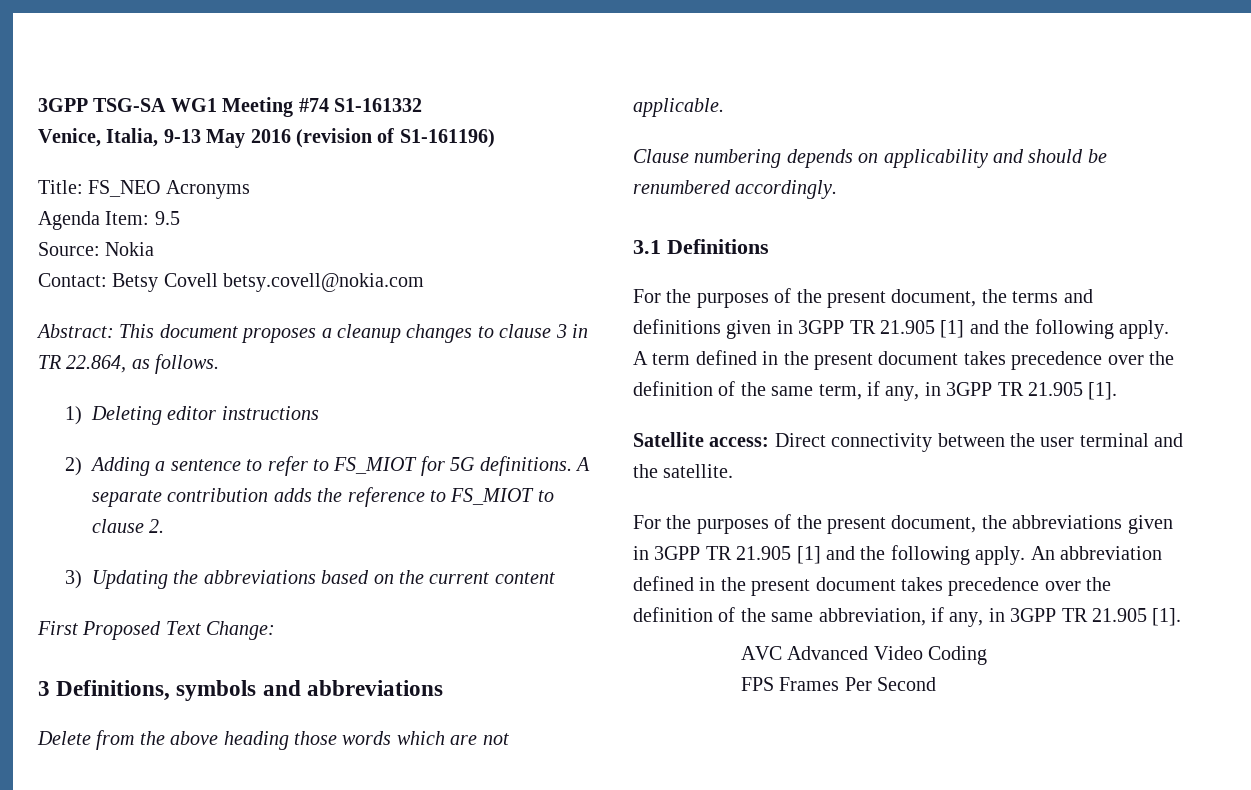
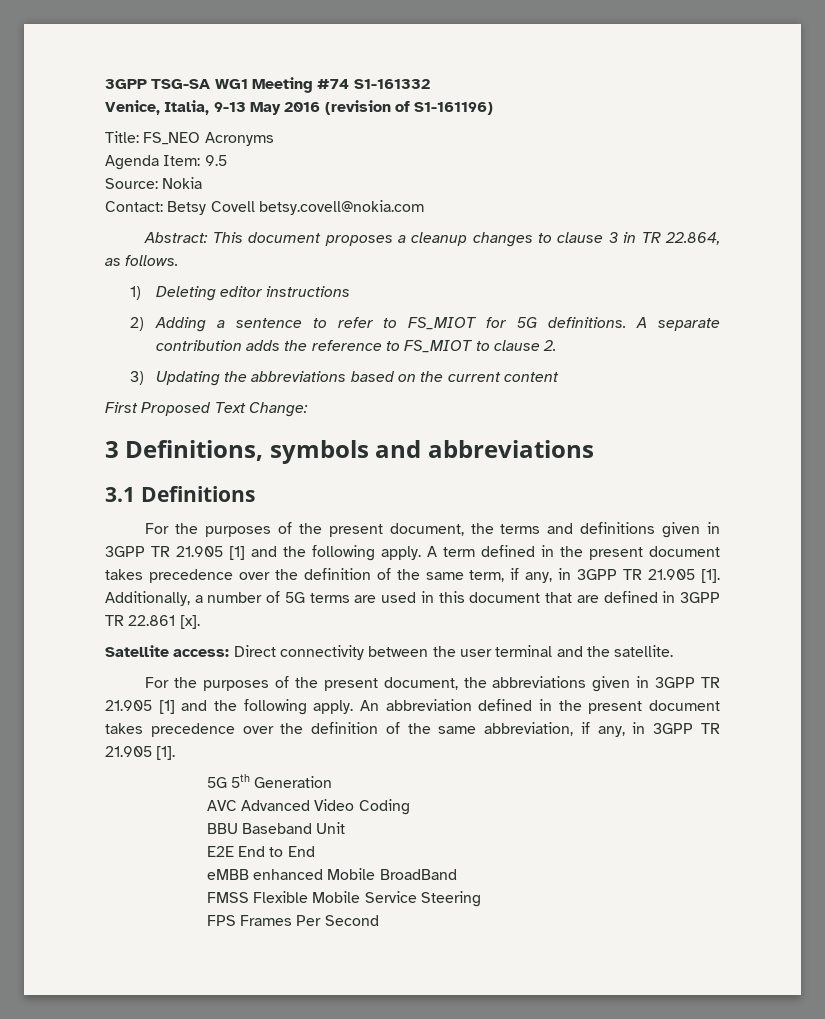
[37,730,509,750] [633,98,724,117] [633,149,1107,168] [633,180,838,199] // Delete from the above heading those words which are not applicable. // Clause numbering depends on applicability and should be renumbered accordingly. -> (594, 449) none
(1118, 391) none -> [105,591,721,606] [105,615,200,629] Additionally, a number of 5G terms are used in this document that are defined in 3GPP TR 22.861 [x].
(1182, 617) none -> [206,774,333,788] // 5G 5th Generation
(988, 655) none -> [206,822,346,834] [206,846,315,857] [206,868,457,880] [206,891,481,907] // BBU Baseband Unit // E2E End to End // eMBB enhanced Mobile BroadBand // FMSS Flexible Mobile Service Steering

